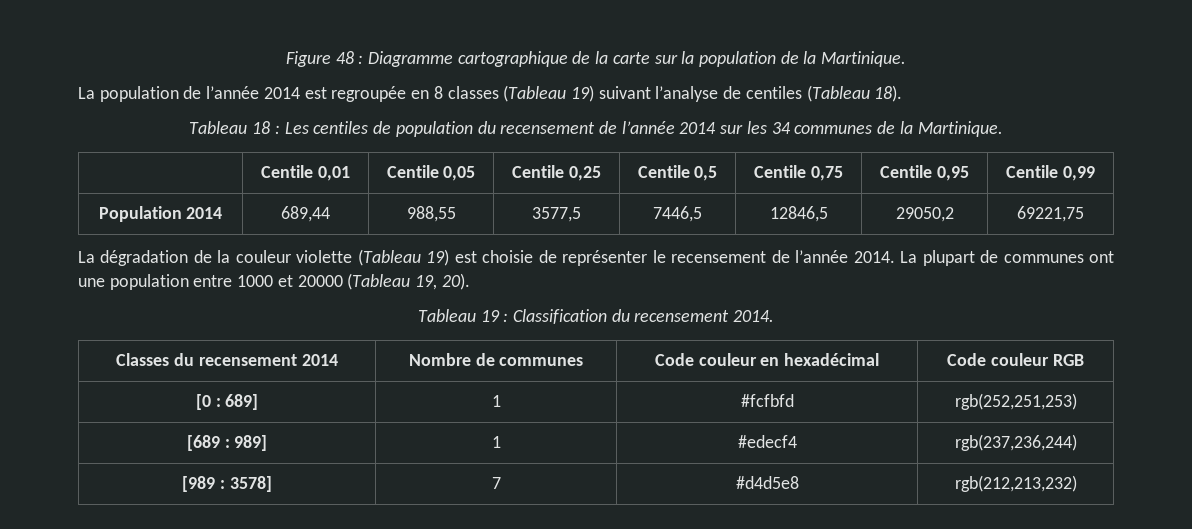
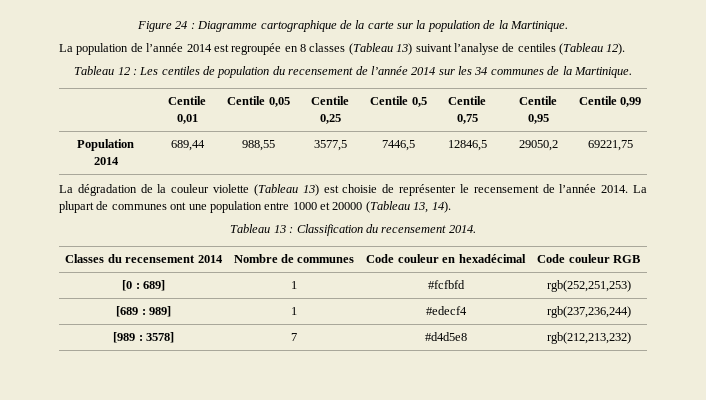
[335,51,354,64] 48 -> [175,21,188,29] 24
[570,85,594,102] 19) -> [396,43,413,55] 13)
[874,85,903,102] [189,121,271,134] 18). // Tableau 18 -> [606,43,626,55] [74,66,130,75] 12). // Tableau 12
[426,249,450,266] 19) -> [302,184,319,196] 13)
[415,273,470,290] [417,309,500,322] 19, 20). // Tableau 19 -> [413,201,451,213] [230,224,286,233] 13, 14). // Tableau 13

